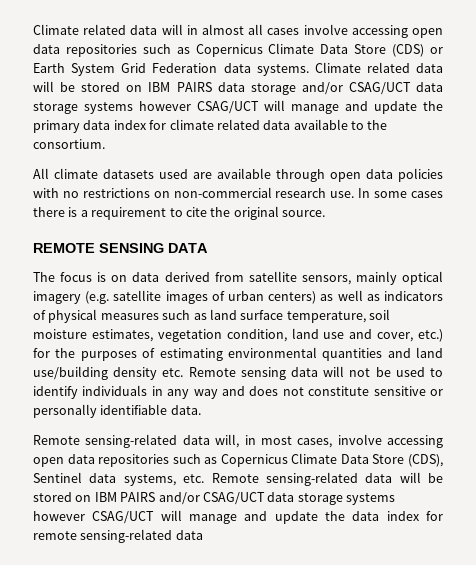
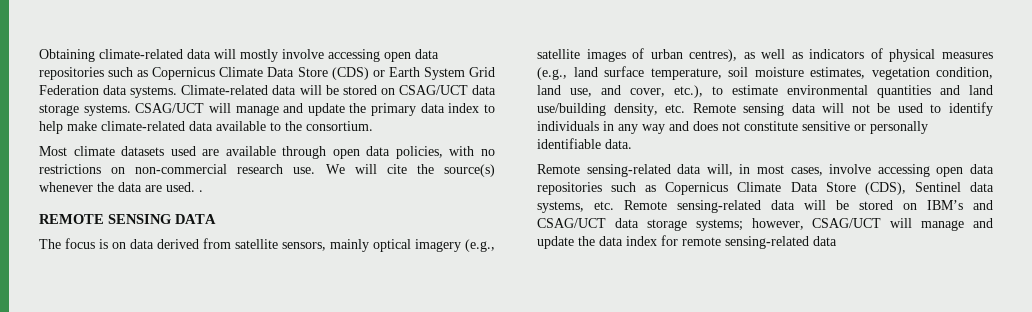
[33,24,300,35] Climate related data will in almost all cases -> [39,49,278,62] Obtaining climate-related data will mostly
[314,62,443,73] [33,81,443,95] [33,101,191,114] Climate related data will be stored on IBM PAIRS data storage and/or CSAG/UCT data storage systems however -> [181,85,497,95] [39,104,131,116] Climate-related data will be stored on CSAG/UCT data storage systems.
[149,119,260,130] for climate related -> [483,104,495,113] [39,121,185,134] to help make climate-related
[33,168,49,179] All -> [39,146,67,156] Most
[398,168,443,182] policies -> [395,146,443,159] policies,
[358,188,444,198] [33,206,325,220] In some cases there is a requirement to cite the original source. -> [325,164,495,177] [39,182,203,192] We will cite the source(s) whenever the data are used. .
[85,291,110,304] (e.g. -> [465,239,495,252] (e.g.,
[268,291,317,304] centers) -> [689,49,738,62] centres),
[162,310,207,320] such as -> [537,67,567,80] (e.g.,
[323,332,345,339] use -> [570,88,592,97] use,
[418,329,443,342] [33,348,223,361] etc.) for the purposes of estimating -> [674,85,778,98] etc.), to estimate
[113,367,158,380] density -> [613,103,658,116] density,
[94,492,395,505] [33,511,85,521] IBM PAIRS and/or CSAG/UCT data storage systems however -> [927,200,993,210] [537,218,804,231] IBM’s and CSAG/UCT data storage systems; however,

